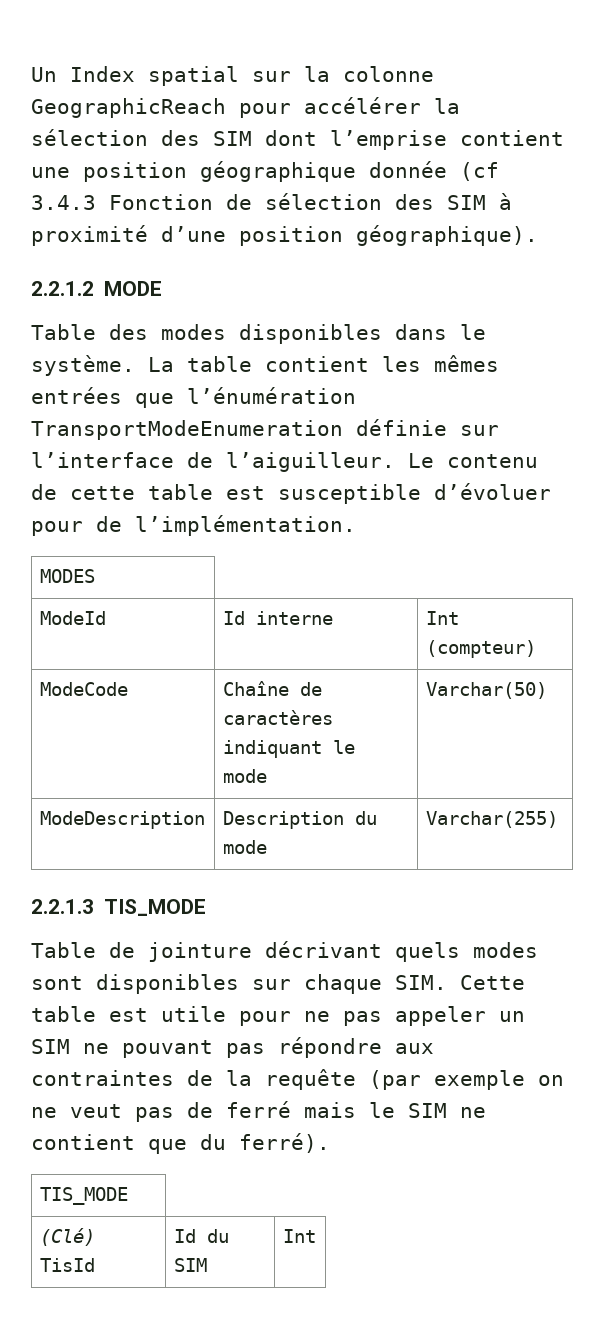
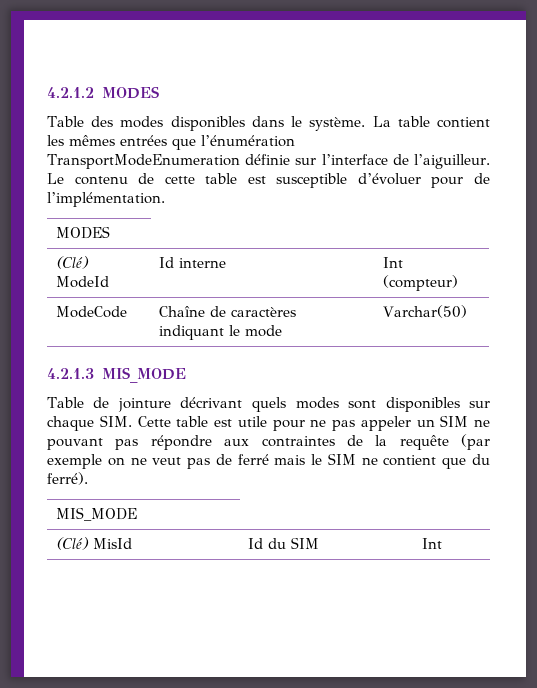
[31,66,434,86] [31,97,460,118] [31,129,564,150] [31,161,499,182] [31,193,512,210] [31,225,538,246] [31,281,163,296] Un Index spatial sur la colonne GeographicReach pour accélérer la sélection des SIM dont l’emprise contient une position géographique donnée (cf 3.4.3 Fonction de sélection des SIM à proximité d’une position géographique). // 2.2.1.2 MODE -> [47,86,159,99] 4.2.1.2 MODES
(95, 576) none -> [56,256,90,269] (Clé)
[39,811,205,829] [222,811,377,829] [222,840,267,854] [425,811,558,828] [31,899,207,916] // ModeDescription | Description du mode | Varchar(255) // 2.2.1.3 TIS_MODE -> [47,367,186,383] // 4.2.1.3 MIS_MODE
[39,1187,128,1205] [39,1228,95,1246] [39,1258,95,1272] TIS_MODE // (Clé) TisId -> [56,507,138,521] [56,537,133,550] MIS_MODE // (Clé) MisId

